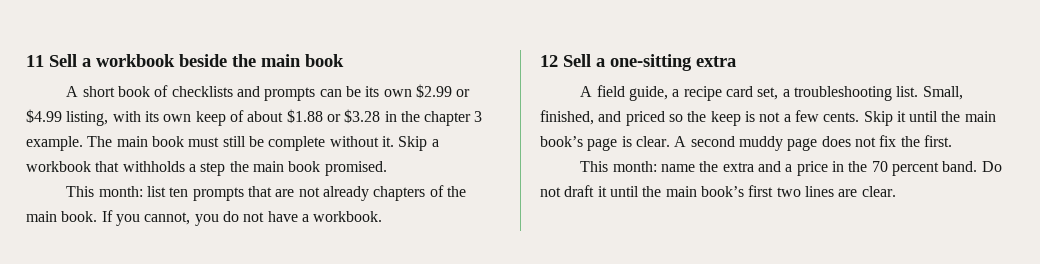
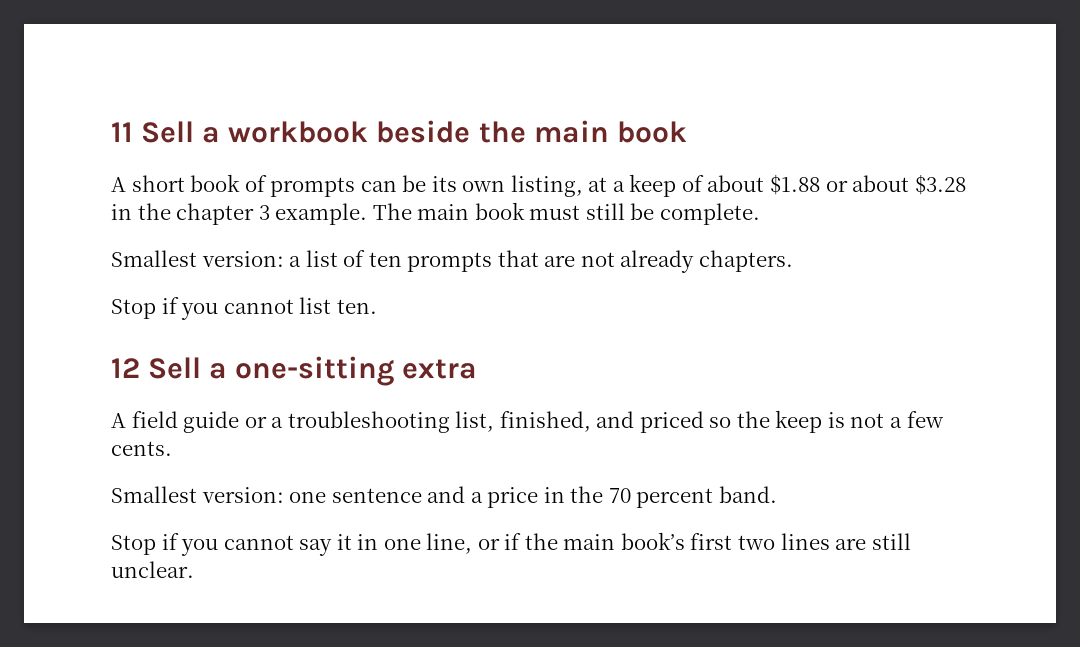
[171,86,261,97] checklists and -> (267, 183) none
[415,84,471,98] [26,109,192,126] $2.99 or $4.99 listing, with its own -> [510,175,625,197] listing, at a
(341, 118) none -> [852,175,910,192] about
[268,136,439,151] [26,161,387,176] [66,186,167,197] complete without it. Skip a workbook that withholds a step the main book promised. // This month: list -> [659,203,760,225] [111,250,366,267] complete. // Smallest version: a list of
[373,185,466,201] [26,210,383,226] chapters of the main book. If you cannot, you do not have a workbook. -> [698,250,793,272] [111,297,377,320] chapters. // Stop if you cannot list ten.
[629,86,963,101] guide, a recipe card set, a troubleshooting list. Small, -> [183,411,495,433] guide or a troubleshooting list,
[863,111,996,126] [540,135,952,151] [580,161,754,172] Skip it until the main book’s page is clear. A second muddy page does not fix the first. // This month: name the extra -> [111,486,422,503] // Smallest version: one sentence
[981,161,1002,172] [540,185,639,197] Do not draft it until -> [111,533,522,556] // Stop if you cannot say it in one line, or if
[861,186,896,197] clear. -> [871,533,911,550] [111,561,194,578] still unclear.

